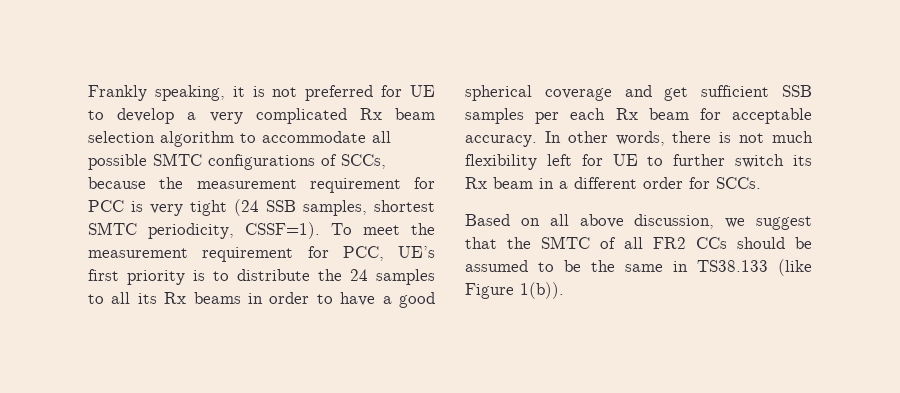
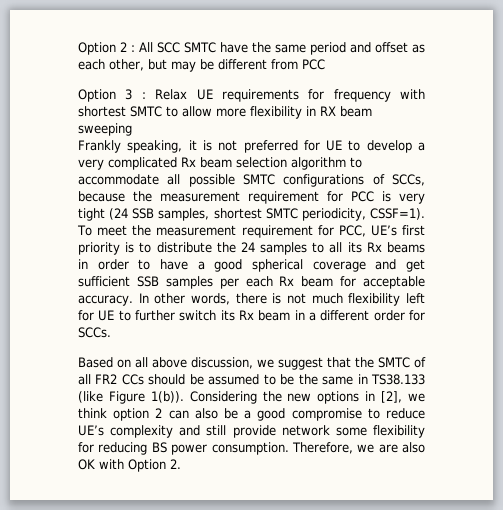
(88, 93) none -> [78,42,425,55] [78,59,325,72] [78,89,425,102] [78,106,372,119] [78,123,132,136] Option 2 : All SCC SMTC have the same period and offset as each other, but may be different from PCC // Option 3 : Relax UE requirements for frequency with shortest SMTC to allow more flexibility in RX beam sweeping //
(564, 290) none -> [189,391,426,404] [78,408,425,421] [78,425,425,438] [78,442,425,455] [78,459,181,472] Considering the new options in [2], we think option 2 can also be a good compromise to reduce UE’s complexity and still provide network some flexibility for reducing BS power consumption. Therefore, we are also OK with Option 2.

